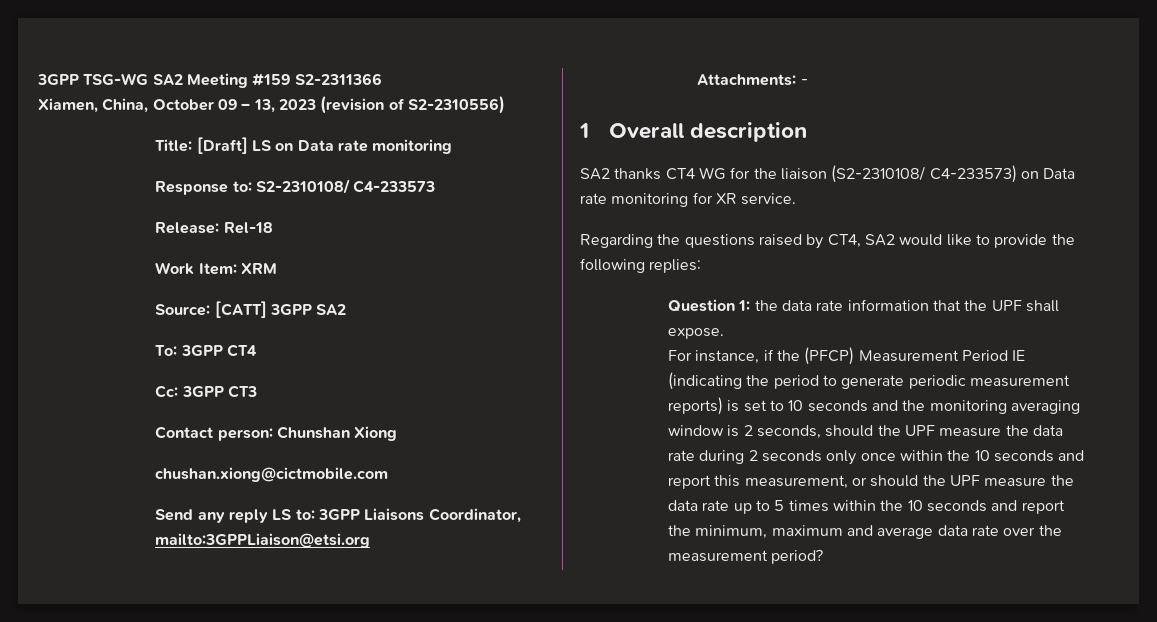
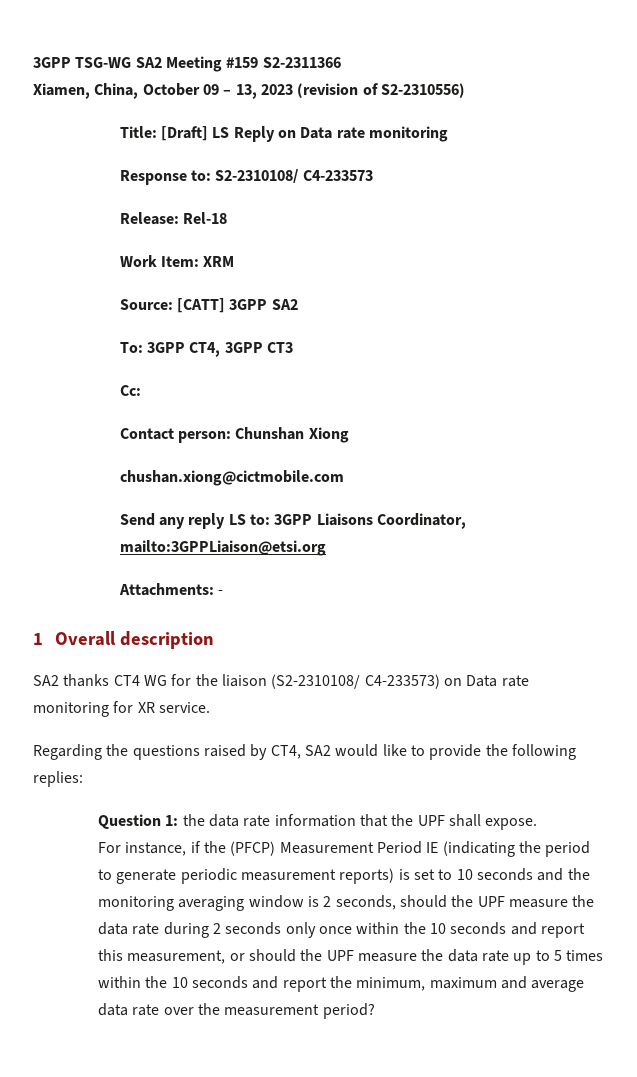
(272, 145) none -> [233,126,275,142] Reply
[227,344,258,357] CT4 -> [189,342,294,357] CT4, 3GPP CT3
[181,385,258,398] 3GPP CT3 -> (141, 390) none

